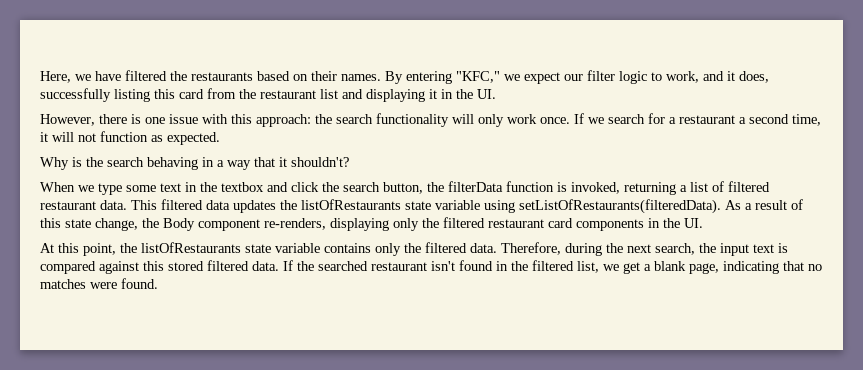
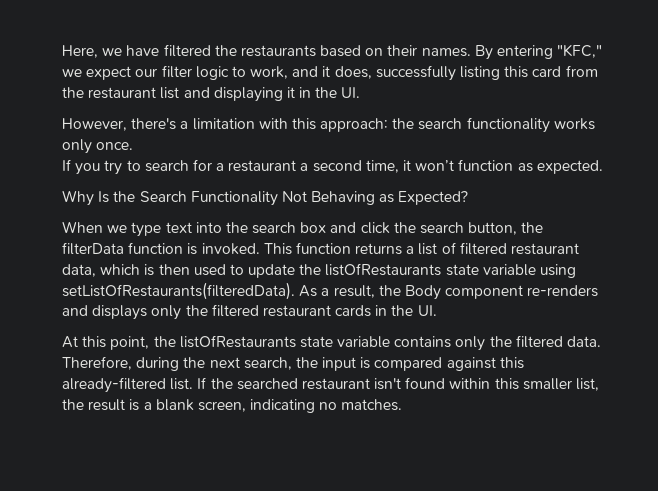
[99,114,198,124] there is one issue -> [131,118,255,130] there's a limitation
[452,113,604,127] will only work once. If we -> [553,118,595,130] [62,139,134,154] [62,159,141,175] works only once. // If you try to
[52,132,96,142] will not -> [415,160,455,171] won’t
[72,157,349,170] [40,182,264,195] is the search behaving in a way that it shouldn't? // When we type some text in the textbox -> [98,191,469,206] [62,221,327,237] Is the Search Functionality Not Behaving as Expected? // When we type text into the search box
[571,182,676,195] invoked, returning -> [201,242,403,255] invoked. This function returns
[100,199,276,213] data. This filtered data updates -> [62,264,296,278] data, which is then used to update
[755,199,803,210] [40,218,389,231] result of this state change, the Body component re-renders, displaying -> [333,285,599,300] [62,305,148,320] result, the Body component re-renders and displays
[548,218,644,231] card components -> [335,305,372,317] cards
[753,244,774,253] text -> (357, 364) none
[168,260,279,271] stored filtered data. -> [62,377,194,393] already-filtered list.
[496,260,822,274] [40,278,158,289] in the filtered list, we get a blank page, indicating that no matches were found. -> [449,378,600,391] [62,399,403,413] within this smaller list, the result is a blank screen, indicating no matches.

